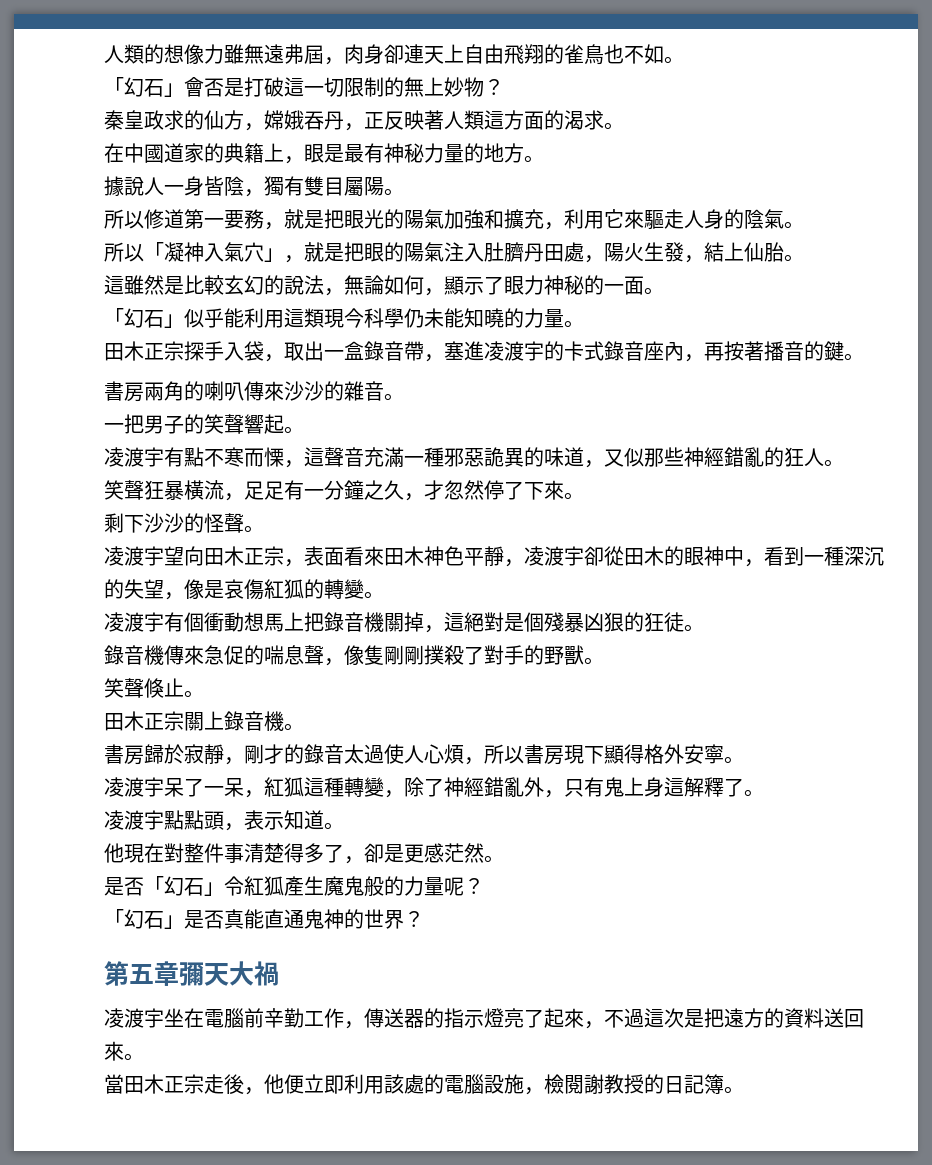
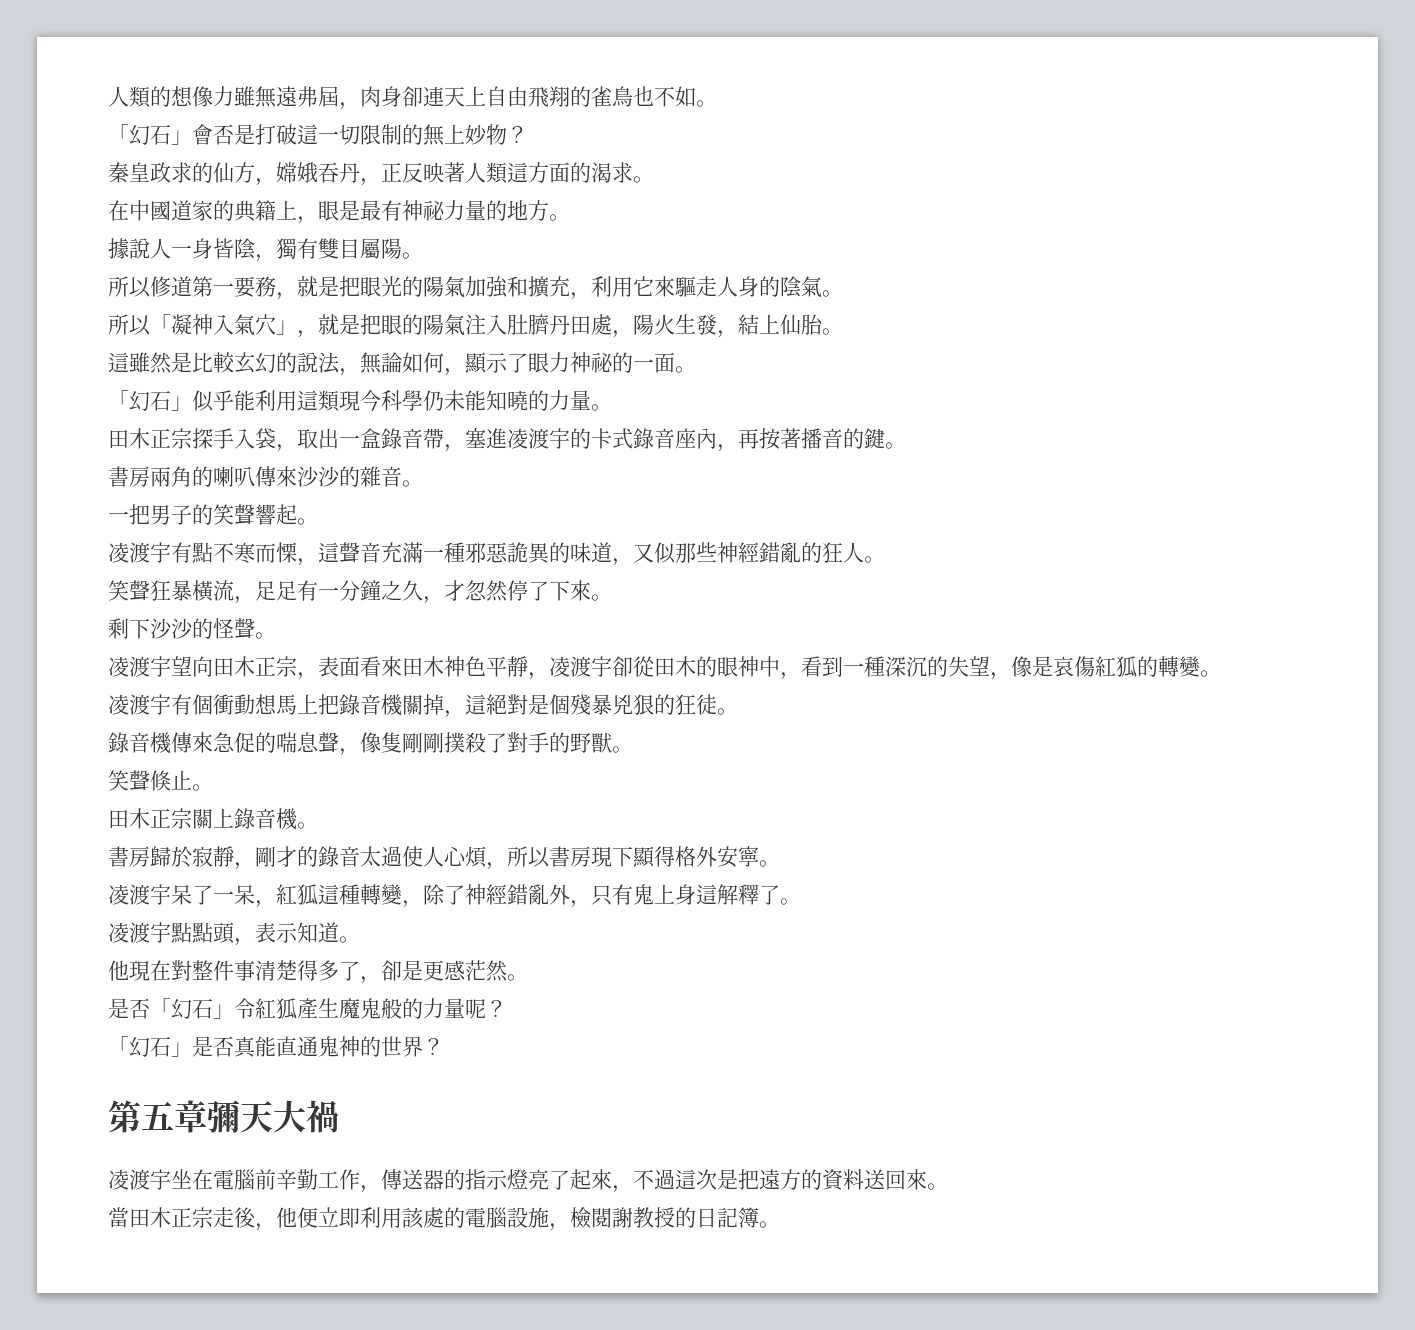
[404,143,424,163] 秘 -> [423,200,445,221] 祕
[564,275,584,295] 秘 -> [591,352,613,373] 祕
[584,612,604,632] 凶 -> [612,694,633,715] 兇

